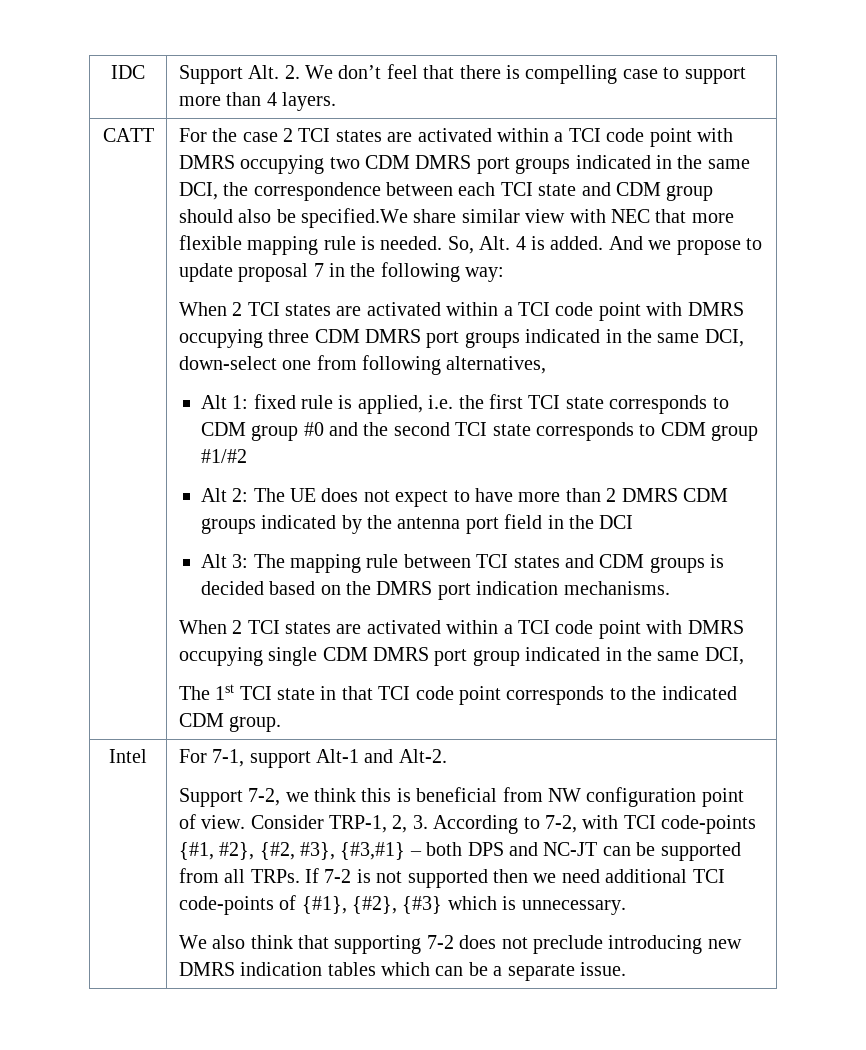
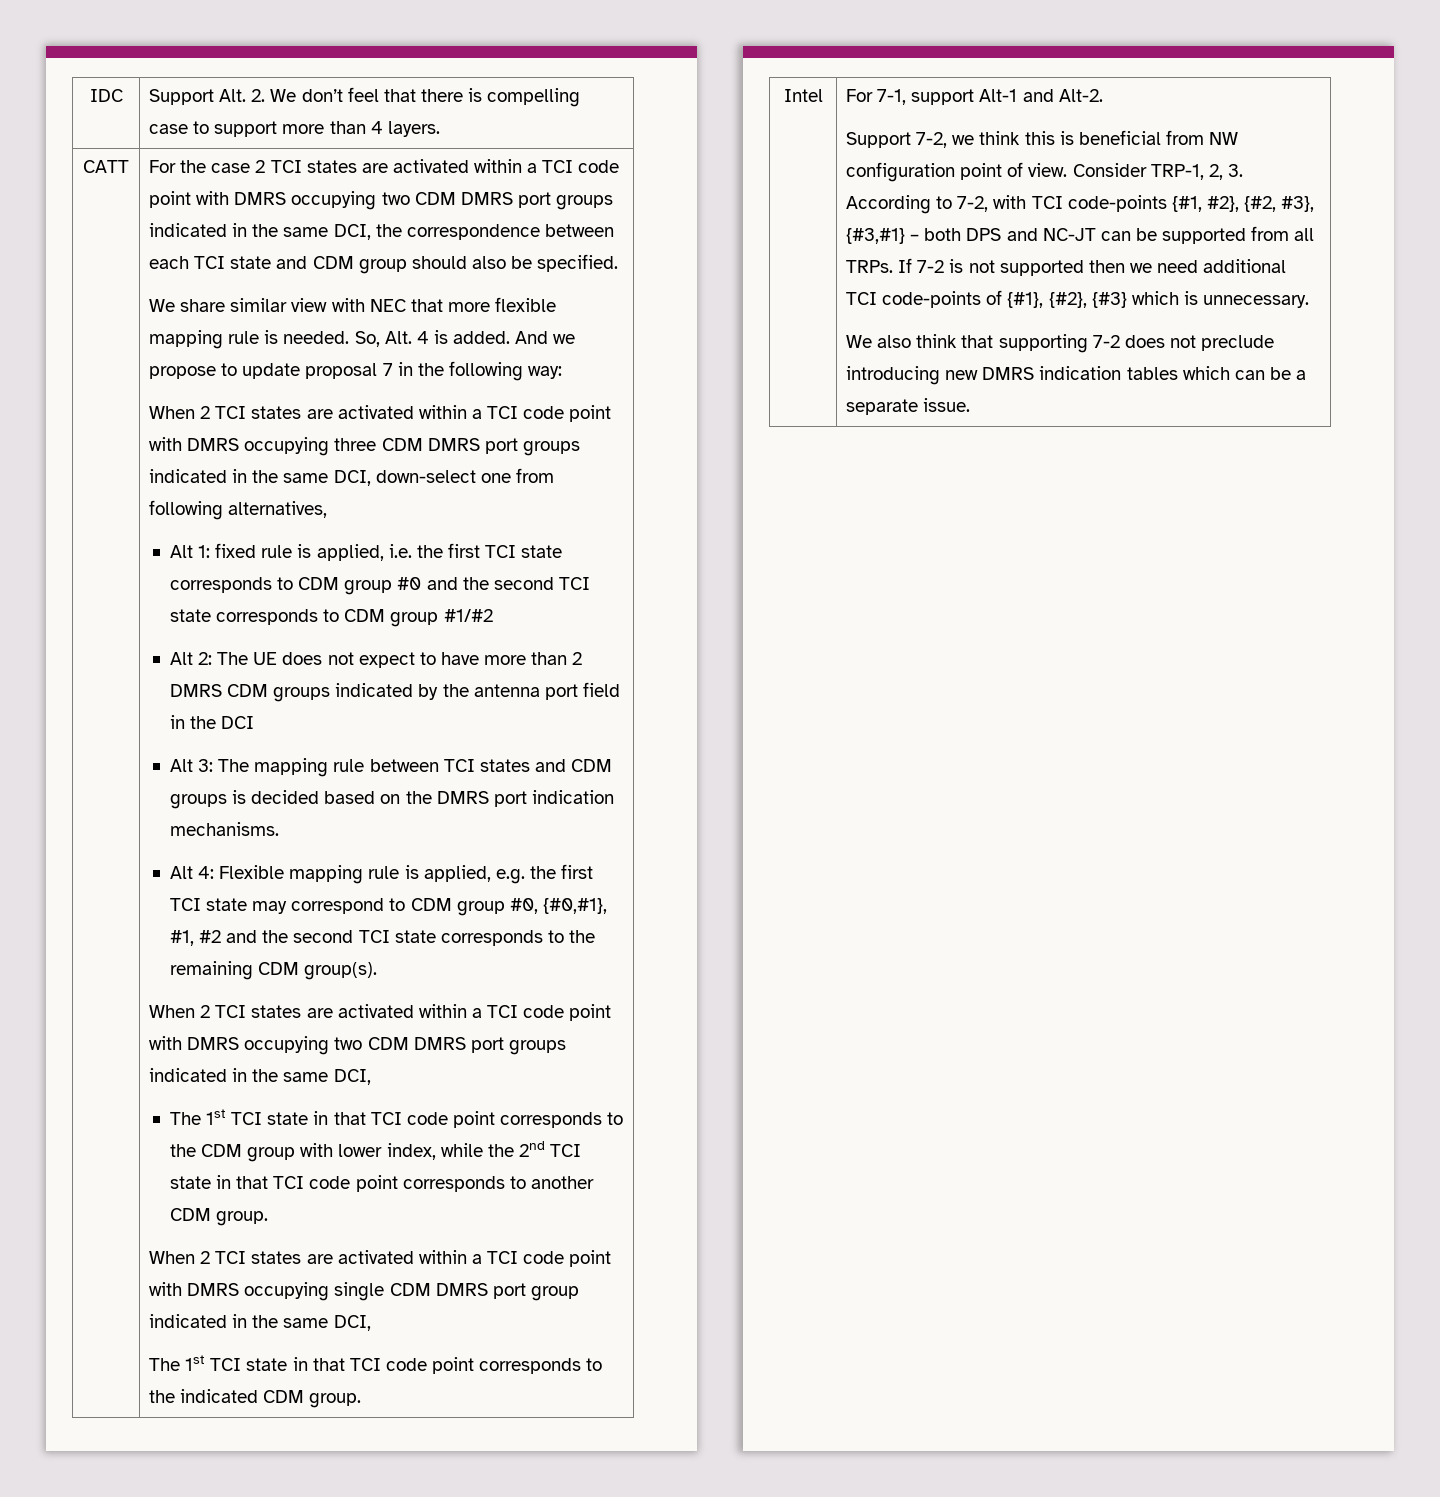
[301,208,409,228] specified.We -> [537,254,619,272] [149,299,176,312] specified. // We
(670, 588) none -> [169,864,594,884] [169,898,607,916] [169,930,596,946] [169,961,378,980] [149,1004,612,1021] [149,1036,566,1055] [149,1068,371,1085] [169,1109,624,1128] [169,1141,582,1162] [169,1175,594,1192] [169,1208,269,1226] // Alt 4: Flexible mapping rule is applied, e.g. the first TCI state may correspond to CDM group #0, {#0,#1}, #1, #2 and the second TCI state corresponds to the remaining CDM group(s). // When 2 TCI states are activated within a TCI code point with DMRS occupying two CDM DMRS port groups indicated in the same DCI, // The 1st TCI state in that TCI code point corresponds to the CDM group with lower index, while the 2nd TCI state in that TCI code point corresponds to another CDM group.

